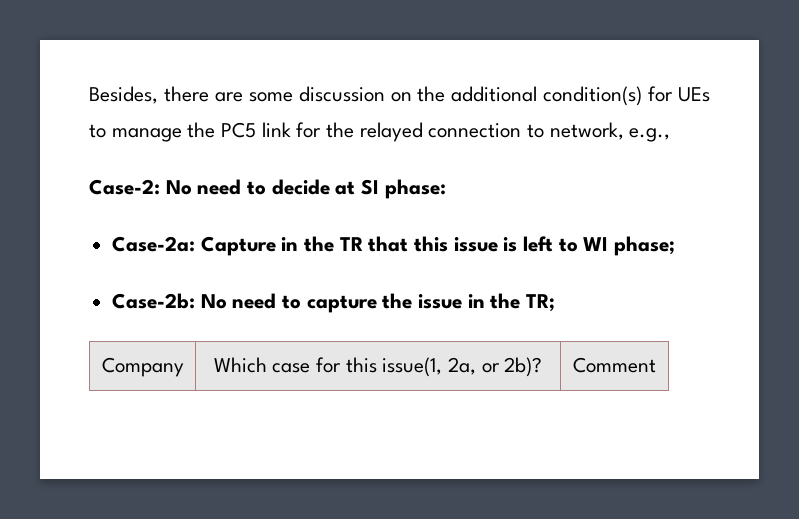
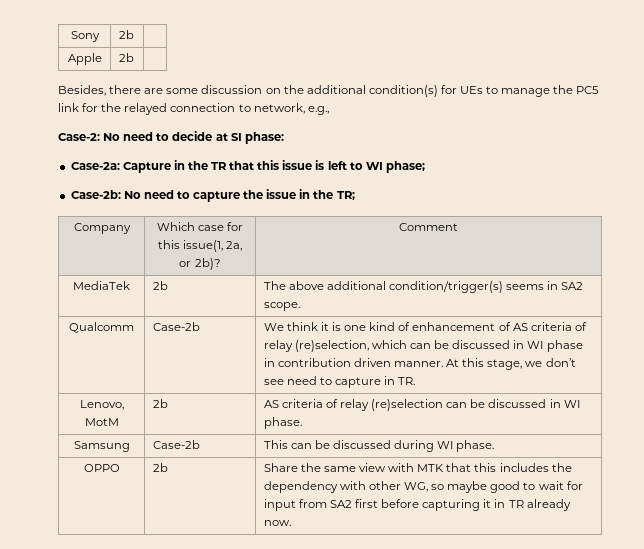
(89, 95) none -> [70,31,100,42] [118,30,134,39] [67,53,102,65] [118,53,134,62] Sony | 2b | // Apple | 2b | //
(656, 365) none -> [73,281,130,290] [152,281,168,290] [263,281,584,293] [263,302,300,311] [69,322,134,333] [152,322,200,331] [263,322,587,331] [263,340,583,352] [263,358,576,370] [263,376,416,388] [79,400,124,410] [84,418,119,426] [152,399,168,408] [263,399,580,411] [263,417,302,429] [73,441,130,452] [152,440,200,449] [263,440,495,452] [83,464,120,472] [152,463,168,472] [263,463,572,472] [263,481,583,493] [263,499,571,511] [263,520,291,526] // MediaTek | 2b | The above additional condition/trigger(s) seems in SA2 scope. // Qualcomm | Case-2b | We think it is one kind of enhancement of AS criteria of relay (re)selection, which can be discussed in WI phase in contribution driven manner. At this stage, we don’t see need to capture in TR. // Lenovo, MotM | 2b | AS criteria of relay (re)selection can be discussed in WI phase. // Samsung | Case-2b | This can be discussed during WI phase. // OPPO | 2b | Share the same view with MTK that this includes the dependency with other WG, so maybe good to wait for input from SA2 first before capturing it in TR already now.

